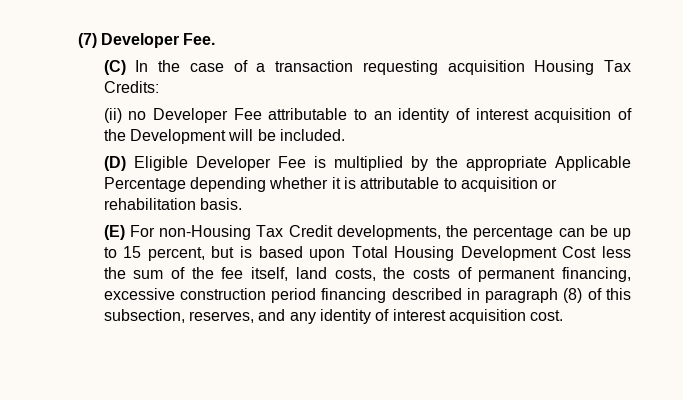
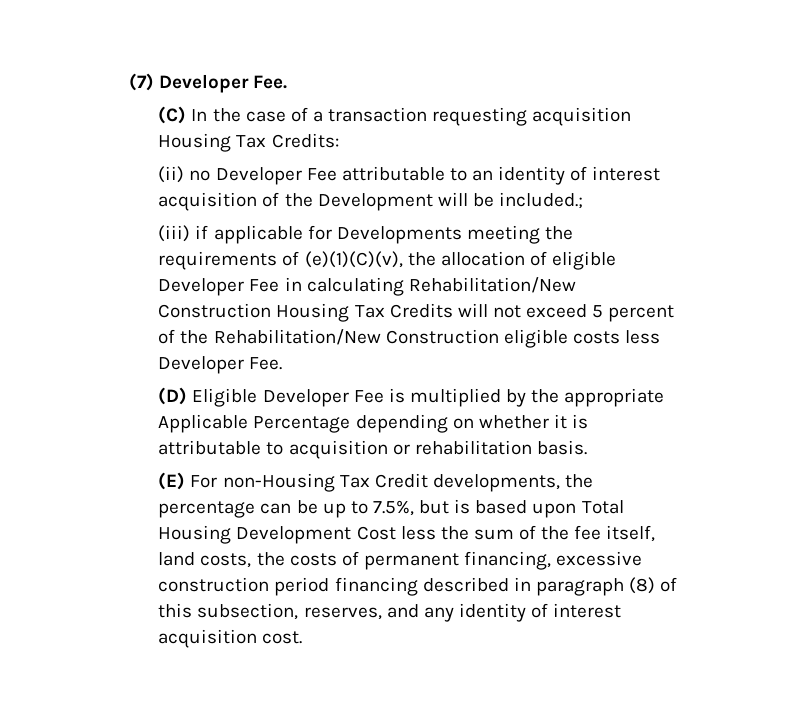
[279,129,345,141] included. -> [499,192,584,209] [158,225,574,244] [158,251,617,270] [158,277,576,296] [158,303,675,322] [158,329,661,348] [158,356,283,374] included.; // (iii) if applicable for Developments meeting the requirements of (e)(1)(C)(v), the allocation of eligible Developer Fee in calculating Rehabilitation/New Construction Housing Tax Credits will not exceed 5 percent of the Rehabilitation/New Construction eligible costs less Developer Fee.
(266, 184) none -> [452,418,474,429] on
[123,246,205,261] 15 percent, -> [372,500,414,516] 7.5%,

